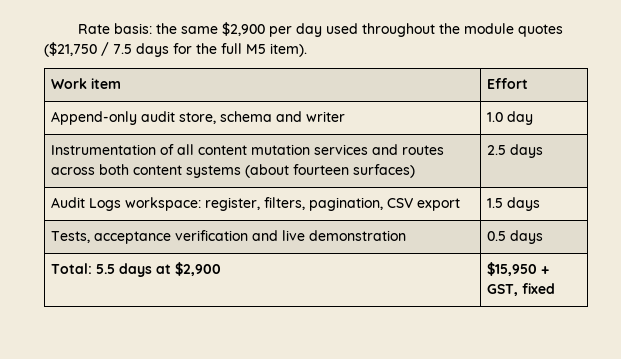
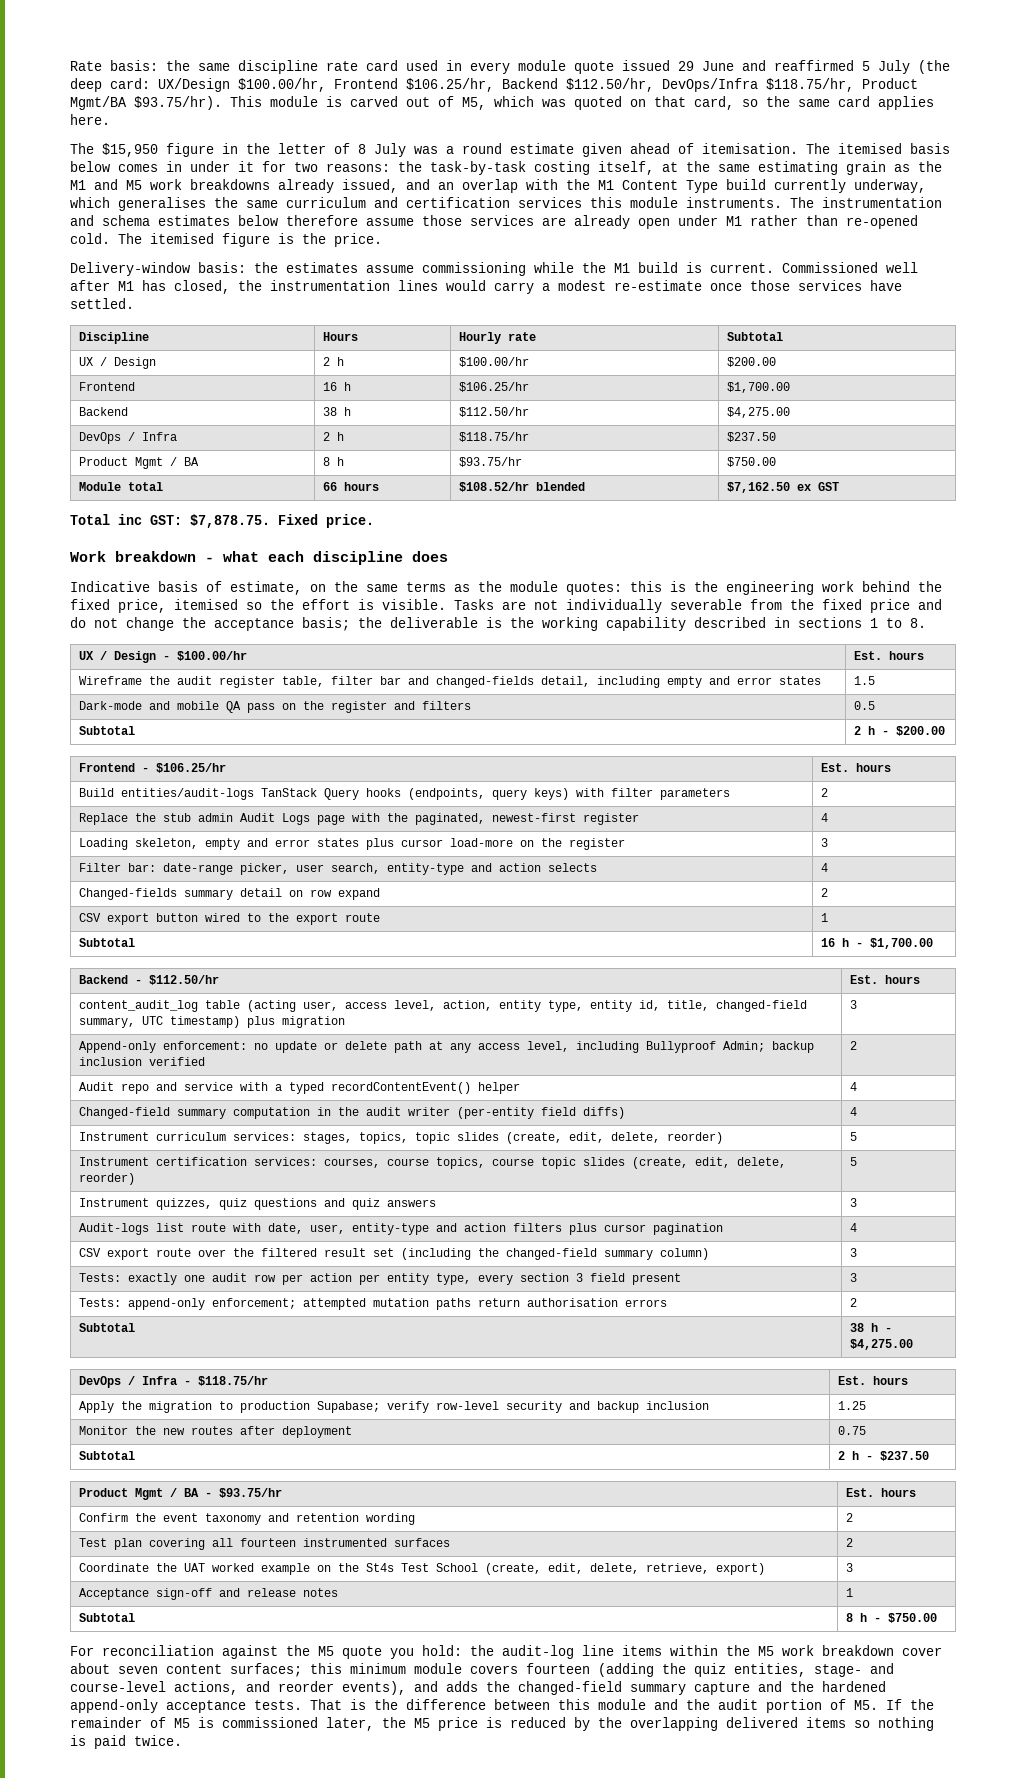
[222,22,564,37] [44,42,307,57] [51,78,122,89] [487,78,529,89] [51,111,346,125] [487,111,534,125] [51,144,445,155] [51,164,416,178] [487,144,544,158] [51,197,461,211] [487,197,541,211] [51,230,407,244] [487,230,544,244] [51,262,222,277] [487,262,550,276] [487,283,556,296] $2,900 per day used throughout the module quotes ($21,750 / 7.5 days for the full M5 item). // Work item | Effort // Append-only audit store, schema and writer | 1.0 day // Instrumentation of all content mutation services and routes across both content systems (about fourteen surfaces) | 2.5 days // Audit Logs workspace: register, filters, pagination, CSV export | 1.5 days // Tests, acceptance verification and live demonstration | 0.5 days // Total: 5.5 days at $2,900 | $15,950 + GST, fixed -> [238,60,950,74] [70,78,918,92] [70,96,934,110] [70,114,110,125] [70,143,950,157] [70,161,942,175] [70,179,926,193] [70,197,942,211] [70,215,918,229] [70,233,382,247] [70,262,918,276] [70,280,902,294] [70,298,134,309] [79,332,150,344] [323,332,359,341] [459,332,537,344] [727,332,784,341] [79,357,157,369] [323,357,345,366] [459,357,530,367] [727,357,777,367] [79,382,136,391] [323,382,352,391] [459,382,530,392] [727,382,791,393] [79,407,129,416] [323,407,352,416] [459,407,530,417] [727,407,791,418] [79,432,178,444] [323,432,345,441] [459,432,530,442] [727,432,777,442] [79,457,200,469] [323,457,345,466] [459,457,523,467] [727,457,777,467] [79,482,164,491] [323,482,380,491] [459,482,586,492] [727,482,840,493] [70,514,374,528] [70,551,448,565] [70,581,942,595] [70,599,942,613] [70,617,926,631] [79,651,248,663] [854,651,925,660] [79,676,822,688] [854,676,876,685] [79,701,472,713] [854,701,876,710] [79,726,136,735] [854,726,946,736] [79,763,227,773] [821,763,892,772] [79,788,731,800] [821,788,829,797] [79,813,640,825] [821,813,829,822] [79,838,626,850] [821,838,829,847] [79,863,598,875] [821,863,829,872] [79,888,381,900] [821,888,829,897] [79,913,381,925] [821,913,829,922] [79,938,136,947] [821,938,934,949] [79,975,220,985] [850,975,921,984] [79,1000,808,1012] [79,1016,346,1028] [850,1000,858,1009] [79,1041,815,1053] [79,1057,206,1066] [850,1041,858,1050] [79,1082,521,1094] [850,1082,858,1091] [79,1107,626,1119] [850,1107,858,1116] [79,1132,724,1144] [850,1132,858,1141] [79,1157,787,1169] [79,1173,136,1185] [850,1157,858,1166] [79,1198,437,1210] [850,1198,858,1207] [79,1223,724,1235] [850,1223,858,1232] [79,1248,710,1260] [850,1248,858,1257] [79,1273,682,1285] [850,1273,858,1282] [79,1298,668,1310] [850,1298,858,1307] [79,1323,136,1332] [850,1323,893,1332] [850,1339,914,1350] [79,1376,269,1388] [838,1376,909,1385] [79,1401,710,1413] [838,1401,867,1410] [79,1426,353,1438] [838,1426,867,1435] [79,1451,136,1460] [838,1451,930,1461] [79,1488,283,1500] [846,1488,917,1497] [79,1513,416,1525] [846,1513,854,1522] [79,1538,451,1550] [846,1538,854,1547] [79,1563,766,1575] [846,1563,854,1572] [79,1588,339,1600] [846,1588,854,1597] [79,1613,136,1622] [846,1613,938,1623] [70,1645,942,1659] [70,1663,894,1677] [70,1681,886,1695] [70,1699,934,1713] [70,1717,934,1731] [70,1735,182,1749] discipline rate card used in every module quote issued 29 June and reaffirmed 5 July (the deep card: UX/Design $100.00/hr, Frontend $106.25/hr, Backend $112.50/hr, DevOps/Infra $118.75/hr, Product Mgmt/BA $93.75/hr). This module is carved out of M5, which was quoted on that card, so the same card applies here. // The $15,950 figure in the letter of 8 July was a round estimate given ahead of itemisation. The itemised basis below comes in under it for two reasons: the task-by-task costing itself, at the same estimating grain as the M1 and M5 work breakdowns already issued, and an overlap with the M1 Content Type build currently underway, which generalises the same curriculum and certification services this module instruments. The instrumentation and schema estimates below therefore assume those services are already open under M1 rather than re-opened cold. The itemised figure is the price. // Delivery-window basis: the estimates assume commissioning while the M1 build is current. Commissioned well after M1 has closed, the instrumentation lines would carry a modest re-estimate once those services have settled. // Discipline | Hours | Hourly rate | Subtotal // UX / Design | 2 h | $100.00/hr | $200.00 // Frontend | 16 h | $106.25/hr | $1,700.00 // Backend | 38 h | $112.50/hr | $4,275.00 // DevOps / Infra | 2 h | $118.75/hr | $237.50 // Product Mgmt / BA | 8 h | $93.75/hr | $750.00 // Module total | 66 hours | $108.52/hr blended | $7,162.50 ex GST // Total inc GST: $7,878.75. Fixed price. // Work breakdown - what each discipline does // Indicative basis of estimate, on the same terms as the module quotes: this is the engineering work behind the fixed price, itemised so the effort is visible. Tasks are not individually severable from the fixed price and do not change the acceptance basis; the deliverable is the working capability described in sections 1 to 8. // UX / Design - $100.00/hr | Est. hours // Wireframe the audit register table, filter bar and changed-fields detail, including empty and error states | 1.5 // Dark-mode and mobile QA pass on the register and filters | 0.5 // Subtotal | 2 h - $200.00 // Frontend - $106.25/hr | Est. hours // Build entities/audit-logs TanStack Query hooks (endpoints, query keys) with filter parameters | 2 // Replace the stub admin Audit Logs page with the paginated, newest-first register | 4 // Loading skeleton, empty and error states plus cursor load-more on the register | 3 // Filter bar: date-range picker, user search, entity-type and action selects | 4 // Changed-fields summary detail on row expand | 2 // CSV export button wired to the export route | 1 // Subtotal | 16 h - $1,700.00 // Backend - $112.50/hr | Est. hours // content_audit_log table (acting user, access level, action, entity type, entity id, title, changed-field summary, UTC timestamp) plus migration | 3 // Append-only enforcement: no update or delete path at any access level, including Bullyproof Admin; backup inclusion verified | 2 // Audit repo and service with a typed recordContentEvent() helper | 4 // Changed-field summary computation in the audit writer (per-entity field diffs) | 4 // Instrument curriculum services: stages, topics, topic slides (create, edit, delete, reorder) | 5 // Instrument certification services: courses, course topics, course topic slides (create, edit, delete, reorder) | 5 // Instrument quizzes, quiz questions and quiz answers | 3 // Audit-logs list route with date, user, entity-type and action filters plus cursor pagination | 4 // CSV export route over the filtered result set (including the changed-field summary column) | 3 // Tests: exactly one audit row per action per entity type, every section 3 field present | 3 // Tests: append-only enforcement; attempted mutation paths return authorisation errors | 2 // Subtotal | 38 h - $4,275.00 // DevOps / Infra - $118.75/hr | Est. hours // Apply the migration to production Supabase; verify row-level security and backup inclusion | 1.25 // Monitor the new routes after deployment | 0.75 // Subtotal | 2 h - $237.50 // Product Mgmt / BA - $93.75/hr | Est. hours // Confirm the event taxonomy and retention wording | 2 // Test plan covering all fourteen instrumented surfaces | 2 // Coordinate the UAT worked example on the St4s Test School (create, edit, delete, retrieve, export) | 3 // Acceptance sign-off and release notes | 1 // Subtotal | 8 h - $750.00 // For reconciliation against the M5 quote you hold: the audit-log line items within the M5 work breakdown cover about seven content surfaces; this minimum module covers fourteen (adding the quiz entities, stage- and course-level actions, and reorder events), and adds the changed-field summary capture and the hardened append-only acceptance tests. That is the difference between this module and the audit portion of M5. If the remainder of M5 is commissioned later, the M5 price is reduced by the overlapping delivered items so nothing is paid twice.

